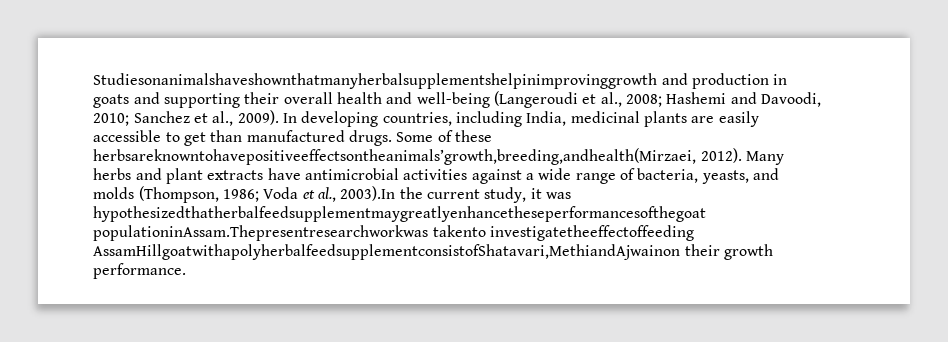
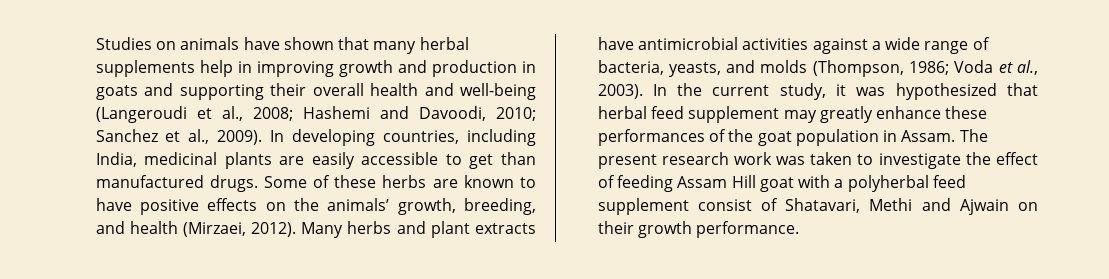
[93,73,658,89] Studiesonanimalshaveshownthatmanyherbalsupplementshelpinimprovinggrowth -> [95,37,469,54] [95,60,393,77] Studies on animals have shown that many herbal supplements help in improving growth
[93,148,697,165] herbsareknowntohavepositiveeffectsontheanimals’growth,breeding,andhealth(Mirzaei, -> [382,175,536,188] [95,198,536,215] [95,221,246,237] herbs are known to have positive effects on the animals’ growth, breeding, and health (Mirzaei,
[340,186,396,201] 2003).In -> [597,84,667,99] 2003). In
[93,206,707,222] [93,225,695,241] [93,244,681,260] hypothesizedthatherbalfeedsupplementmaygreatlyenhancetheseperformancesofthegoat populationinAssam.Thepresentresearchworkwas takento investigatetheeffectoffeeding AssamHillgoatwithapolyherbalfeedsupplementconsistofShatavari,MethiandAjwainon -> [895,83,1038,100] [597,106,988,123] [597,129,988,146] [597,152,1038,169] [597,175,967,192] [597,198,1038,215] hypothesized that herbal feed supplement may greatly enhance these performances of the goat population in Assam. The present research work was taken to investigate the effect of feeding Assam Hill goat with a polyherbal feed supplement consist of Shatavari, Methi and Ajwain on

